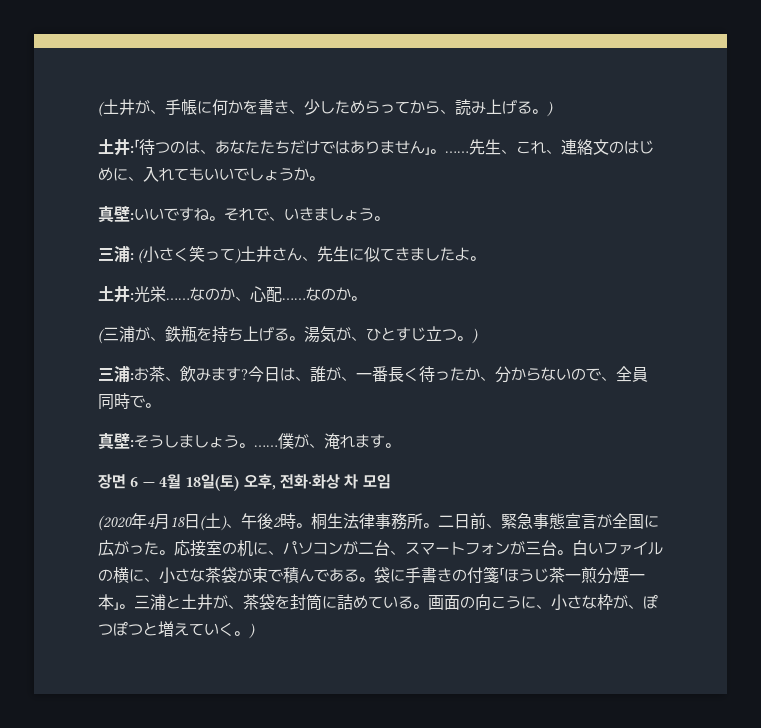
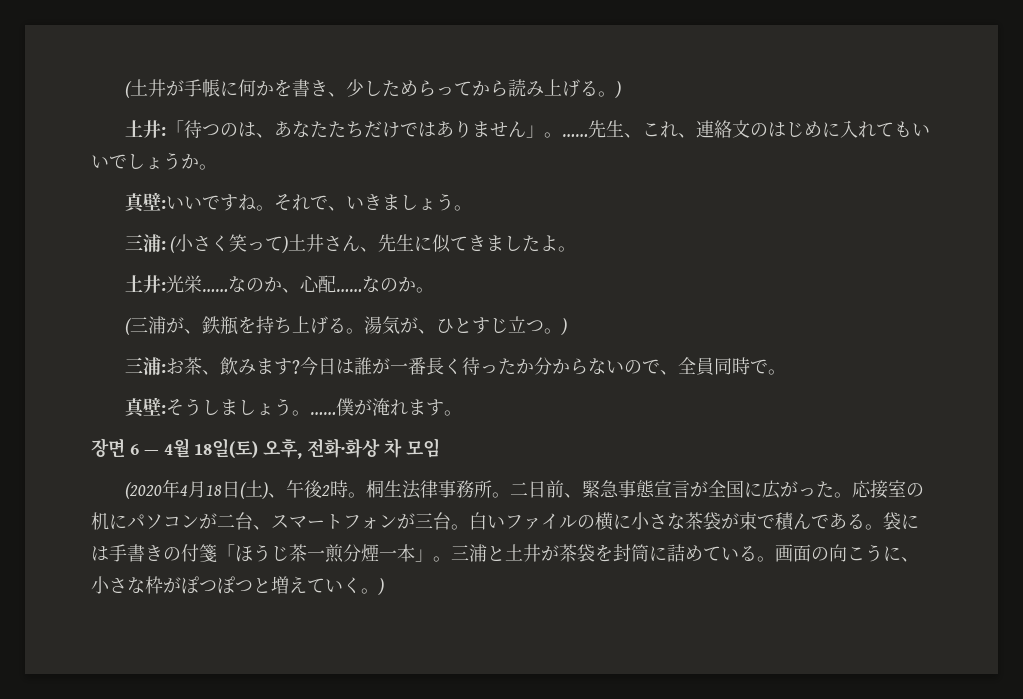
[150,109,165,114] 、 -> (184, 88) none
[440,109,455,114] 、 -> (508, 88) none
[128,176,143,181] 、 -> (840, 129) none
[295,366,356,382] 、誰が、 -> [353,357,390,375] 誰が
[480,376,495,381] 、 -> (534, 366) none
[309,443,324,448] 、 -> (372, 407) none
[268,550,283,555] 、 -> (127, 521) none
[144,577,159,582] 、 -> (631, 521) none
(405, 575) none -> [91,546,109,561] は
[228,604,243,609] 、 -> (559, 553) none
[628,604,643,609] 、 -> (181, 585) none

